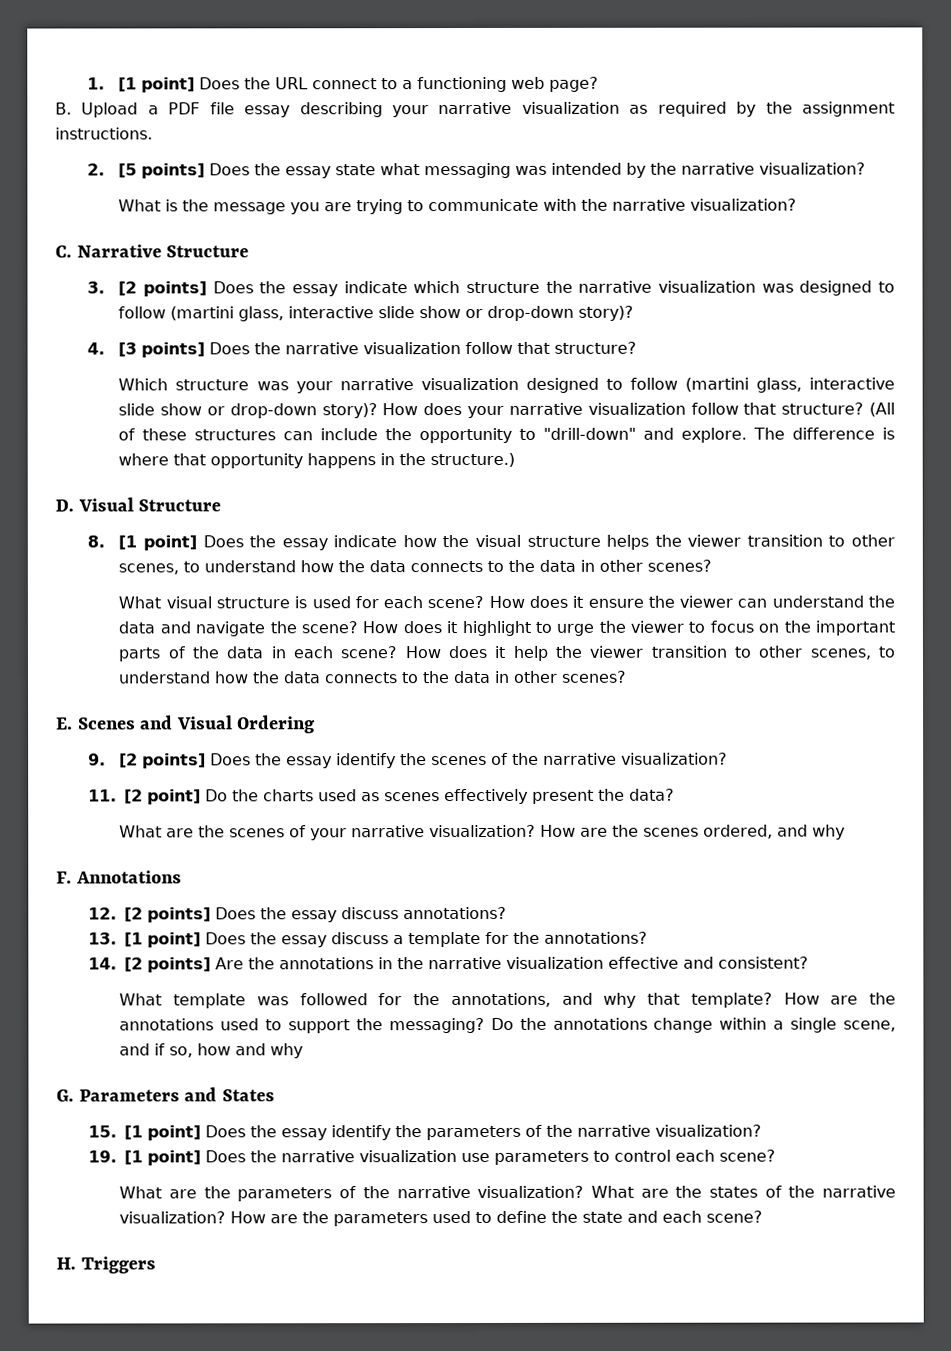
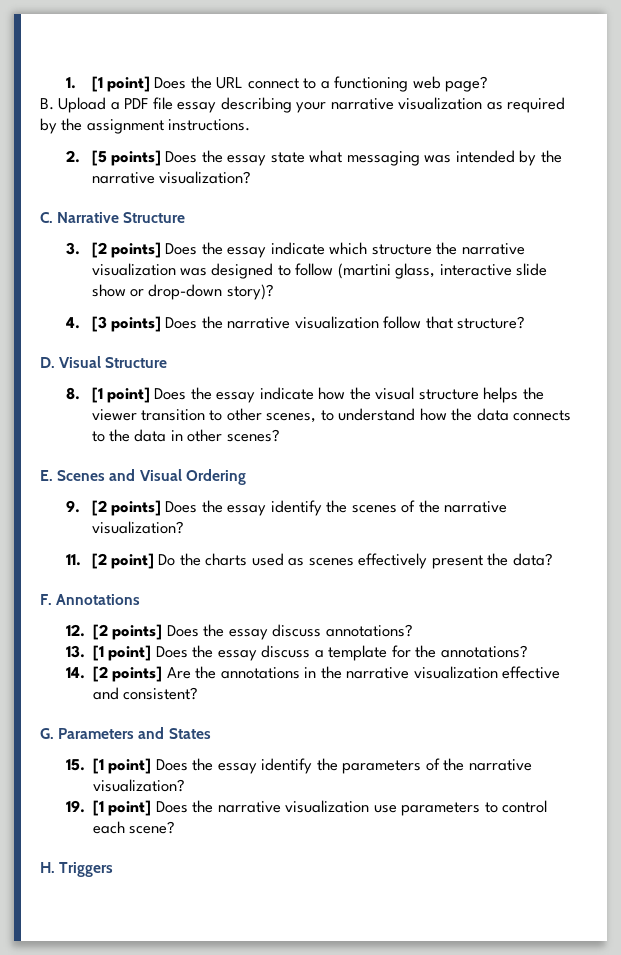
[118,198,798,215] // What is the message you are trying to communicate with the narrative visualization? -> (251, 177) none
[118,377,895,394] [118,402,896,419] [118,427,895,444] [118,452,516,469] // Which structure was your narrative visualization designed to follow (martini glass, interactive slide show or drop-down story)? How does your narrative visualization follow that structure? (All of these structures can include the opportunity to "drill-down" and explore. The difference is where that opportunity happens in the structure.) -> (526, 322) none
[118,595,896,609] [118,620,895,637] [118,645,896,662] [118,670,628,684] // What visual structure is used for each scene? How does it ensure the viewer can understand the data and navigate the scene? How does it highlight to urge the viewer to focus on the important parts of the data in each scene? How does it help the viewer transition to other scenes, to understand how the data connects to the data in other scenes? -> (280, 435) none
[119,824,846,841] // What are the scenes of your narrative visualization? How are the scenes ordered, and why -> (553, 559) none
[119,992,897,1009] [119,1017,897,1034] [119,1043,304,1059] // What template was followed for the annotations, and why that template? How are the annotations used to support the messaging? Do the annotations change within a single scene, and if so, how and why -> (199, 693) none
[119,1185,896,1202] [119,1210,764,1227] // What are the parameters of the narrative visualization? What are the states of the narrative visualization? How are the parameters used to define the state and each scene? -> (176, 827) none

